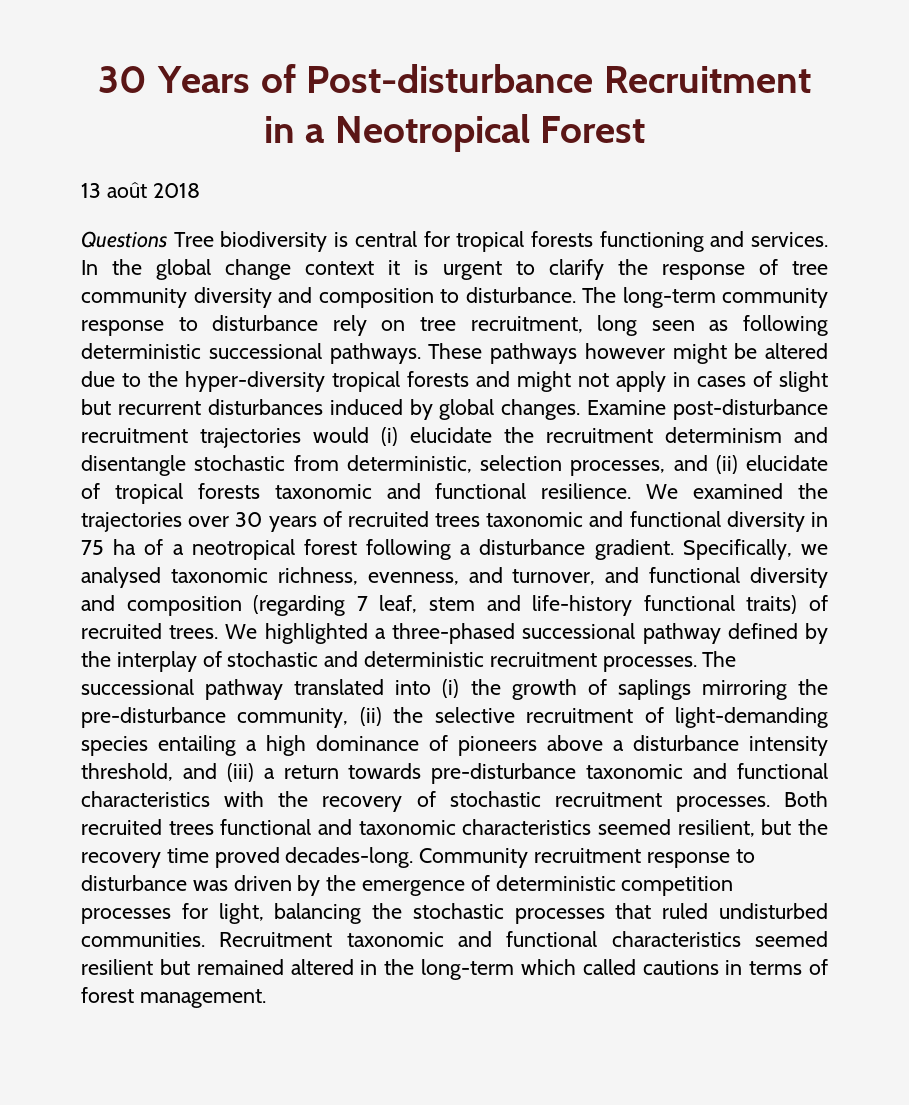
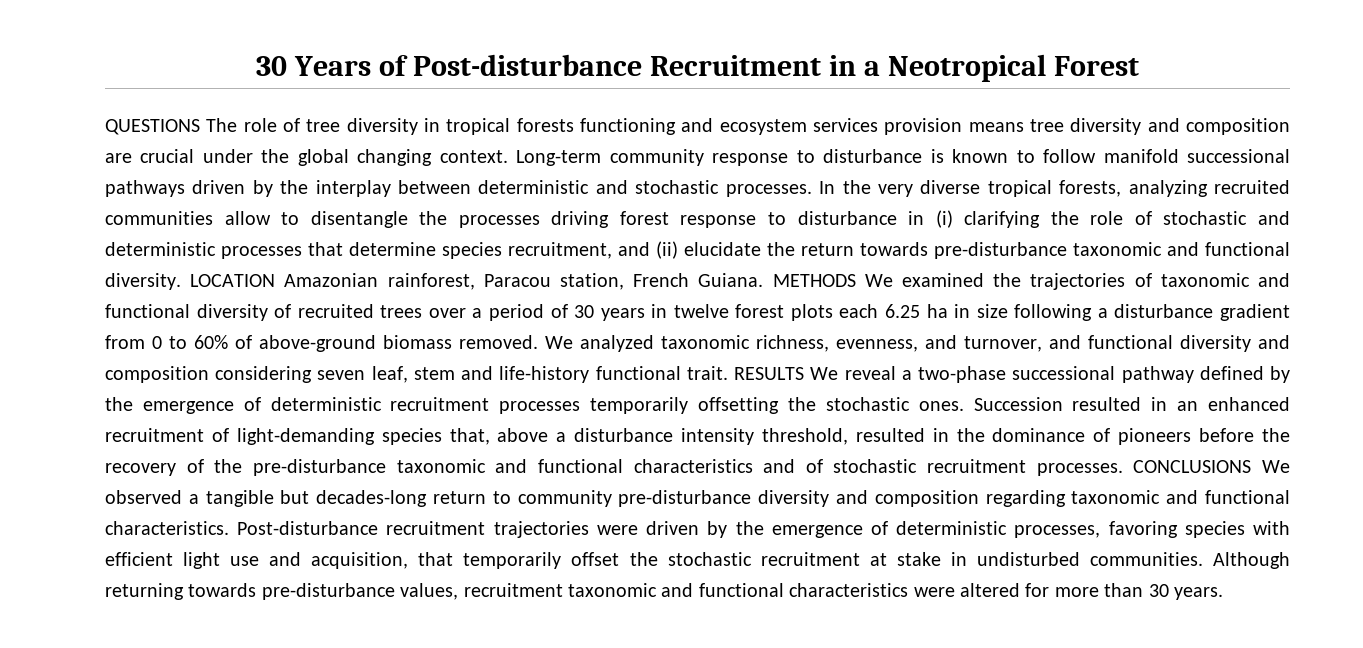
[81,182,200,198] [81,231,828,252] [81,259,829,280] [81,287,828,308] [81,315,829,336] [81,343,828,364] [81,371,828,392] [81,399,828,420] [81,427,828,448] [81,455,828,476] [81,483,829,504] [81,511,828,532] [81,539,828,560] [81,567,161,588] 13 août 2018 // Questions Tree biodiversity is central for tropical forests functioning and services. In the global change context it is urgent to clarify the response of tree community diversity and composition to disturbance. The long-term community response to disturbance rely on tree recruitment, long seen as following deterministic successional pathways. These pathways however might be altered due to the hyper-diversity tropical forests and might not apply in cases of slight but recurrent disturbances induced by global changes. Examine post-disturbance recruitment trajectories would (i) elucidate the recruitment determinism and disentangle stochastic from deterministic, selection processes, and (ii) elucidate of tropical forests taxonomic and functional resilience. We examined the trajectories over 30 years of recruited trees taxonomic and functional diversity in 75 ha of a neotropical forest following a disturbance gradient. Specifically, we analysed -> [105,118,1290,135] [105,149,1291,166] [105,180,1290,197] [105,210,1290,228] [105,241,1290,259] [105,273,1291,290] [105,304,1291,321] [105,335,654,352] QUESTIONS The role of tree diversity in tropical forests functioning and ecosystem services provision means tree diversity and composition are crucial under the global changing context. Long-term community response to disturbance is known to follow manifold successional pathways driven by the interplay between deterministic and stochastic processes. In the very diverse tropical forests, analyzing recruited communities allow to disentangle the processes driving forest response to disturbance in (i) clarifying the role of stochastic and deterministic processes that determine species recruitment, and (ii) elucidate the return towards pre-disturbance taxonomic and functional diversity. LOCATION Amazonian rainforest, Paracou station, French Guiana. METHODS We examined the trajectories of taxonomic and functional diversity of recruited trees over a period of 30 years in twelve forest plots each 6.25 ha in size following a disturbance gradient from 0 to 60% of above-ground biomass removed. We analyzed
[253,595,368,616] (regarding 7 -> [215,366,366,383] considering seven
[746,595,828,614] [81,623,516,644] traits) of recruited trees. We highlighted a three-phased -> [686,366,1007,383] trait. RESULTS We reveal a two-phase
[116,651,737,672] [81,679,829,700] [81,707,828,728] [81,735,537,756] interplay of stochastic and deterministic recruitment processes. The successional pathway translated into (i) the growth of saplings mirroring the pre-disturbance community, (ii) the selective recruitment of light-demanding species entailing a high dominance of pioneers -> [142,397,1290,414] [105,428,490,445] emergence of deterministic recruitment processes temporarily offsetting the stochastic ones. Succession resulted in an enhanced recruitment of light-demanding species that,
[182,763,422,782] and (iii) a return towards -> [855,428,1290,445] [105,459,243,476] resulted in the dominance of pioneers before the recovery of the
[224,791,403,812] with the recovery -> [763,459,796,473] and
[784,791,828,807] [81,819,828,837] [81,847,755,868] [81,875,228,891] Both recruited trees functional and taxonomic characteristics seemed resilient, but the recovery time proved decades-long. Community recruitment response to disturbance was -> [1133,460,1290,473] [105,490,1290,507] [105,521,638,538] CONCLUSIONS We observed a tangible but decades-long return to community pre-disturbance diversity and composition regarding taxonomic and functional characteristics. Post-disturbance recruitment trajectories were
[621,876,734,896] [81,903,829,924] [81,931,828,947] [81,959,828,980] [81,987,266,1008] competition processes for light, balancing the stochastic processes that ruled undisturbed communities. Recruitment taxonomic and functional characteristics seemed resilient but remained altered in the long-term which called cautions in terms of forest management. -> [1014,521,1290,538] [105,552,1290,569] [105,583,1223,600] processes, favoring species with efficient light use and acquisition, that temporarily offset the stochastic recruitment at stake in undisturbed communities. Although returning towards pre-disturbance values, recruitment taxonomic and functional characteristics were altered for more than 30 years.

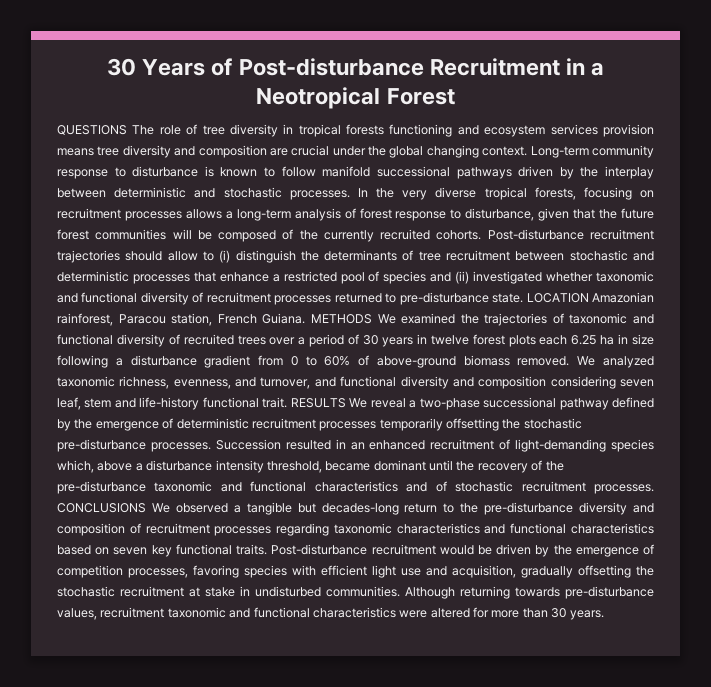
[1128,180,1290,197] [105,210,1152,228] analyzing recruited communities allow to disentangle the processes driving forest response to disturbance in (i) clarifying the role of -> [583,187,654,200] [57,208,655,221] [57,229,654,242] [57,250,565,263] focusing on recruitment processes allows a long-term analysis of forest response to disturbance, given that the future forest communities will be composed of the currently recruited cohorts. Post-disturbance recruitment trajectories should allow to (i) distinguish the determinants of tree recruitment between
[349,241,1290,259] [105,273,181,290] determine species recruitment, and (ii) elucidate the return towards pre-disturbance taxonomic and functional diversity. -> [219,271,654,284] [57,292,524,305] enhance a restricted pool of species and (ii) investigated whether taxonomic and functional diversity of recruitment processes returned to pre-disturbance state.
[918,401,964,411] ones. -> [57,439,211,452] pre-disturbance processes.
[449,428,490,445] that, -> [57,460,94,473] which,
[855,428,1255,445] resulted in the dominance of pioneers before -> [325,460,453,471] became dominant until
[517,490,612,507] community -> [460,503,479,513] the
(979, 498) none -> [129,523,272,536] of recruitment processes
[1166,490,1290,504] [105,521,638,538] and functional characteristics. Post-disturbance recruitment trajectories were -> [396,523,654,534] [57,544,492,557] characteristics and functional characteristics based on seven key functional traits. Post-disturbance recruitment would be
[896,521,1008,535] deterministic -> [57,565,123,578] competition
[418,552,620,569] that temporarily offset -> [521,565,631,578] gradually offsetting

